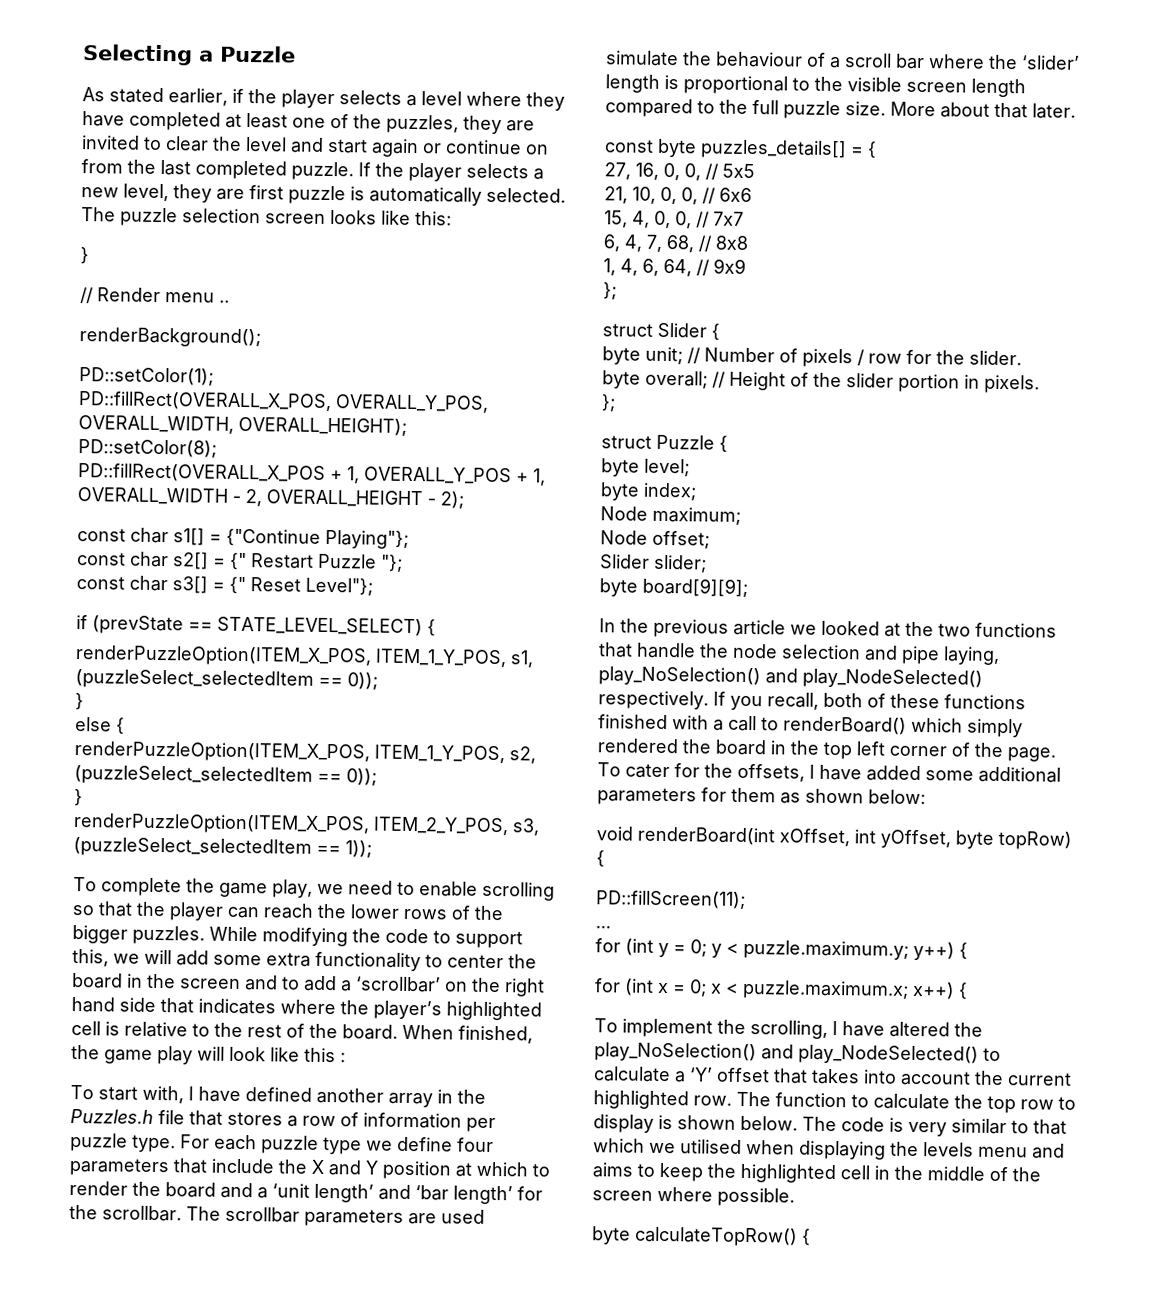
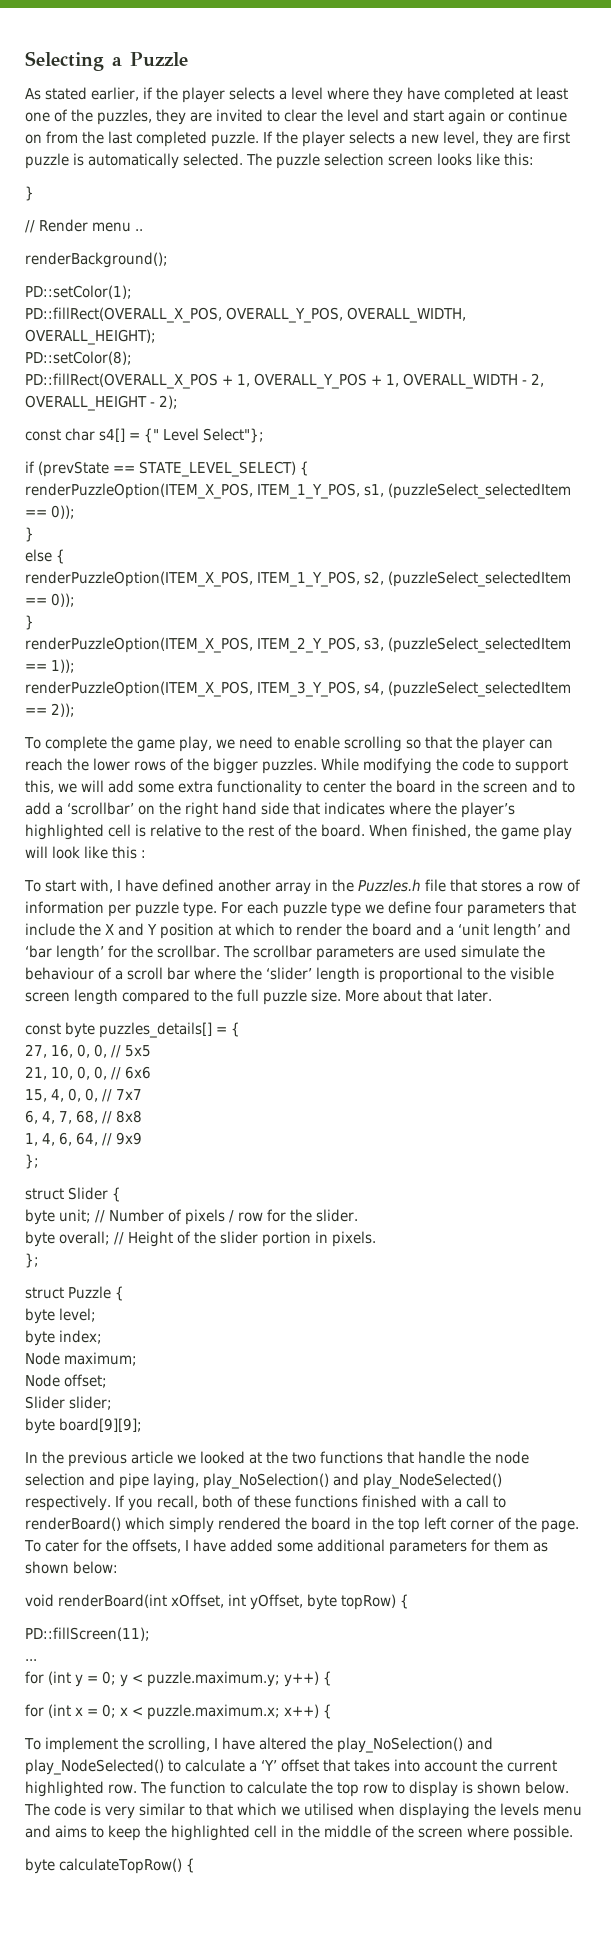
[173,528,409,549] [77,551,403,572] [76,575,373,596] s1[] = {"Continue Playing"}; // const char s2[] = {" Restart Puzzle "}; // const char s3[] = {" Reset Level"}; -> [99,428,264,443] s4[] = {" Level Select"};
(372, 849) none -> [25,681,571,697] [25,703,75,717] // renderPuzzleOption(ITEM_X_POS, ITEM_3_Y_POS, s4, (puzzleSelect_selectedItem == 2));

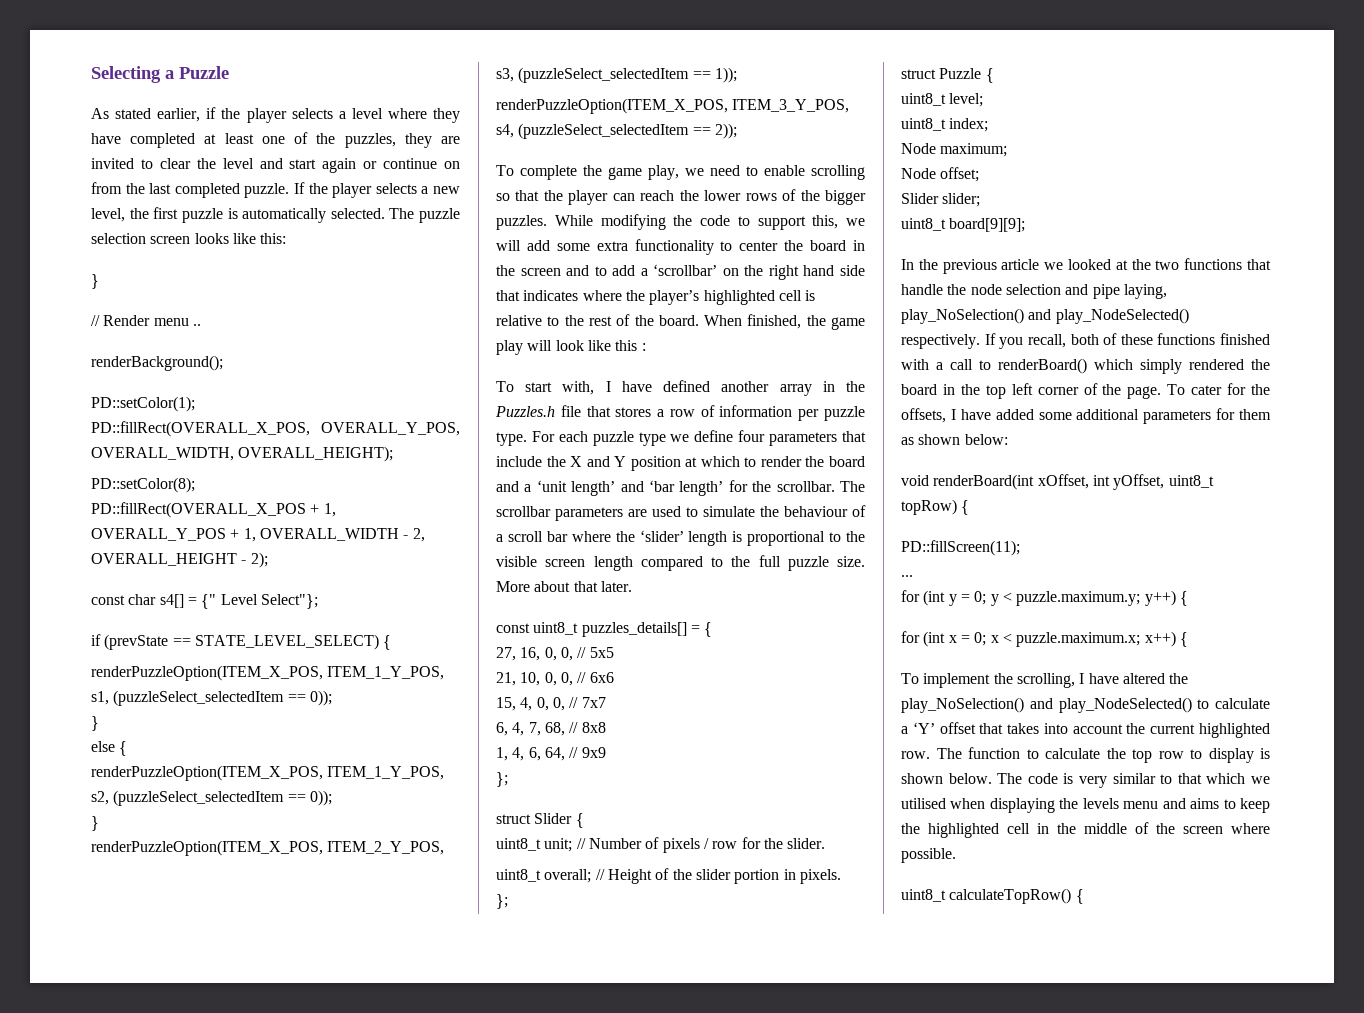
[483,131,539,147] they are -> [129,208,149,219] the
(457, 951) none -> [686,507,698,517] to
[65,1022,95,1038] byte -> [533,622,579,635] uint8_t
[25,1209,55,1225] byte -> [496,838,541,851] uint8_t
[25,1231,55,1247] byte -> [496,869,541,882] uint8_t
[25,1308,55,1324] byte -> [901,93,946,106] uint8_t
[25,1330,55,1346] byte -> [901,118,946,131] uint8_t
[25,1418,55,1434] byte -> [901,218,946,231] uint8_t
[307,1594,337,1610] byte -> [1168,475,1214,488] uint8_t
[25,1858,55,1874] byte -> [901,889,946,902] uint8_t

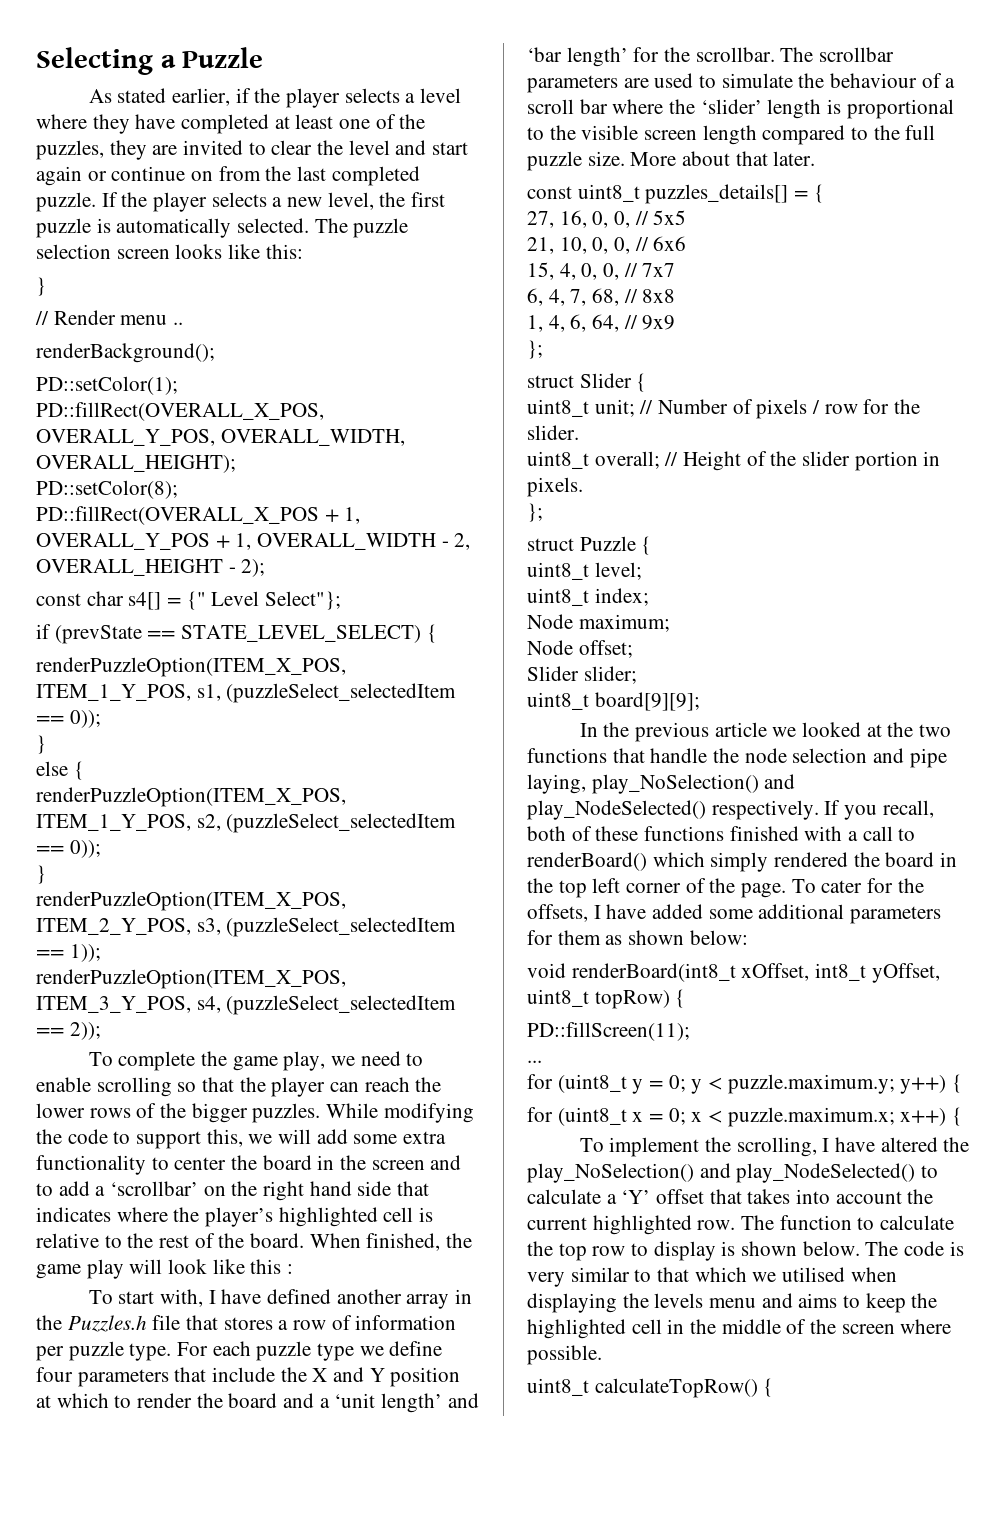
[933,474,1110,490] renderBoard(int xOffset, int -> [571,963,867,982] renderBoard(int8_t xOffset, int8_t
[923,590,946,606] (int -> [557,1074,627,1093] (uint8_t
[923,631,946,647] (int -> [557,1107,627,1126] (uint8_t

